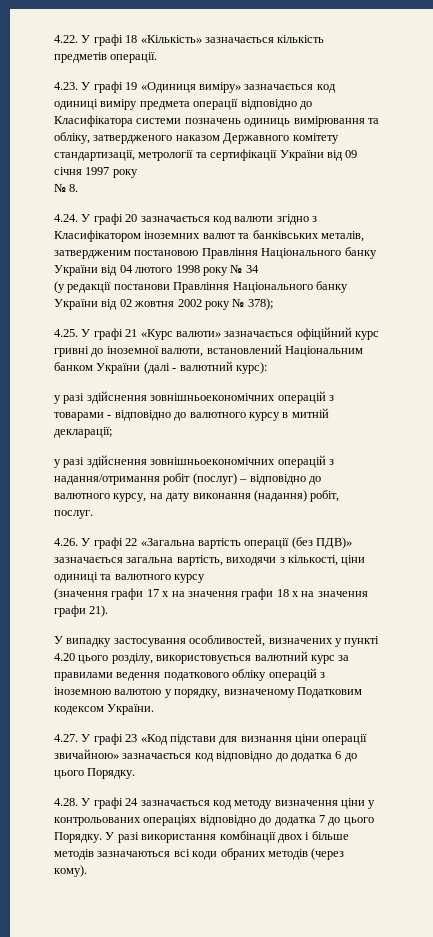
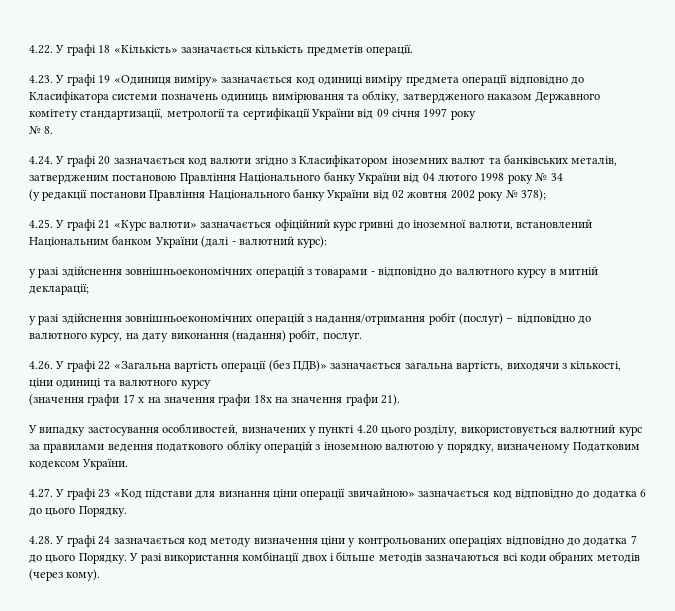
[276,589,299,597] 18 х -> [253,395,272,403] 18х

